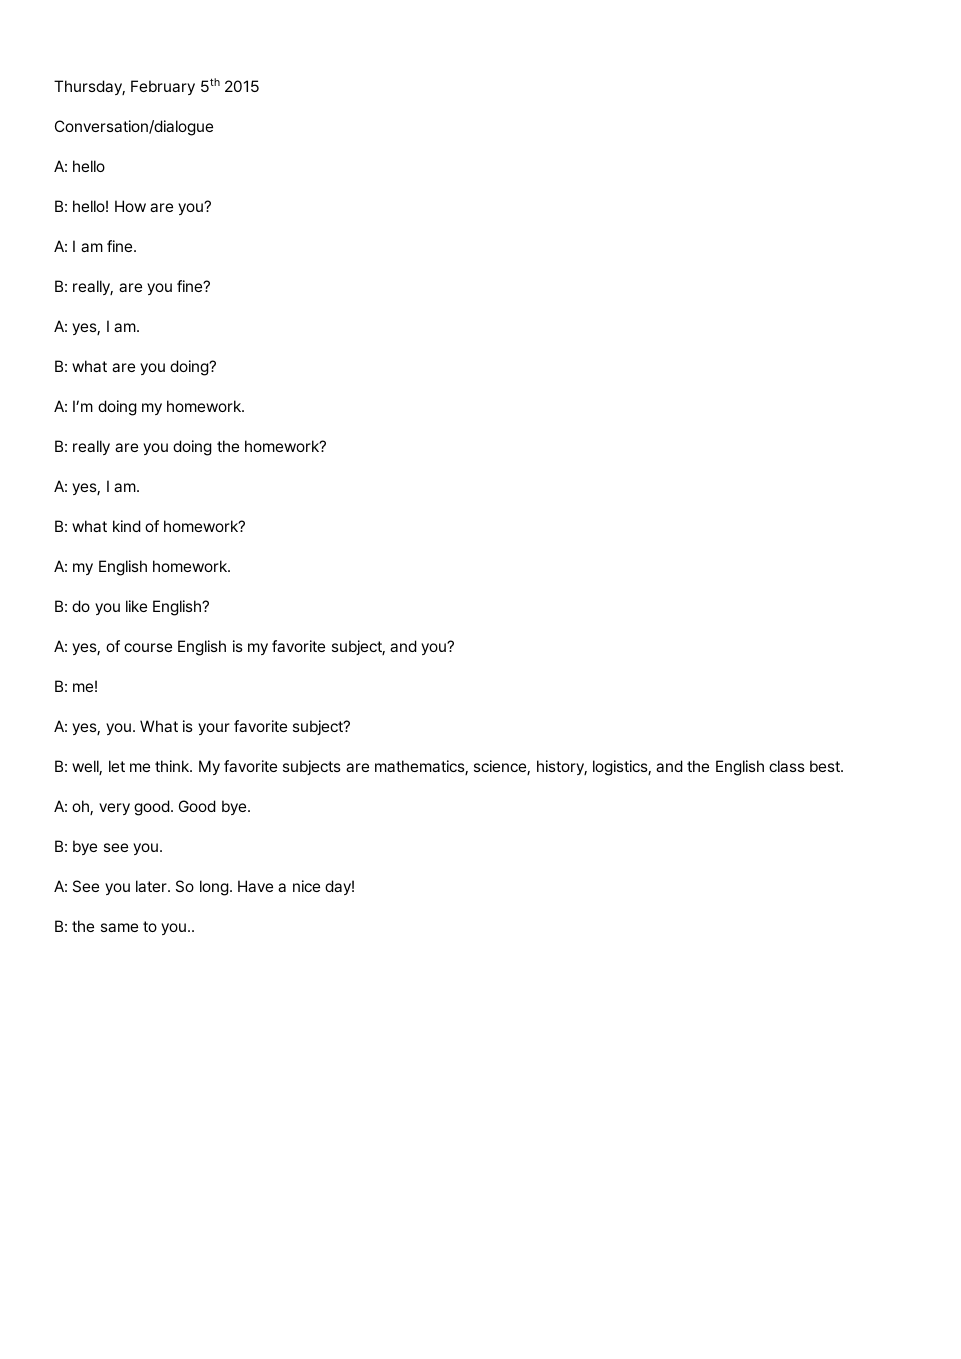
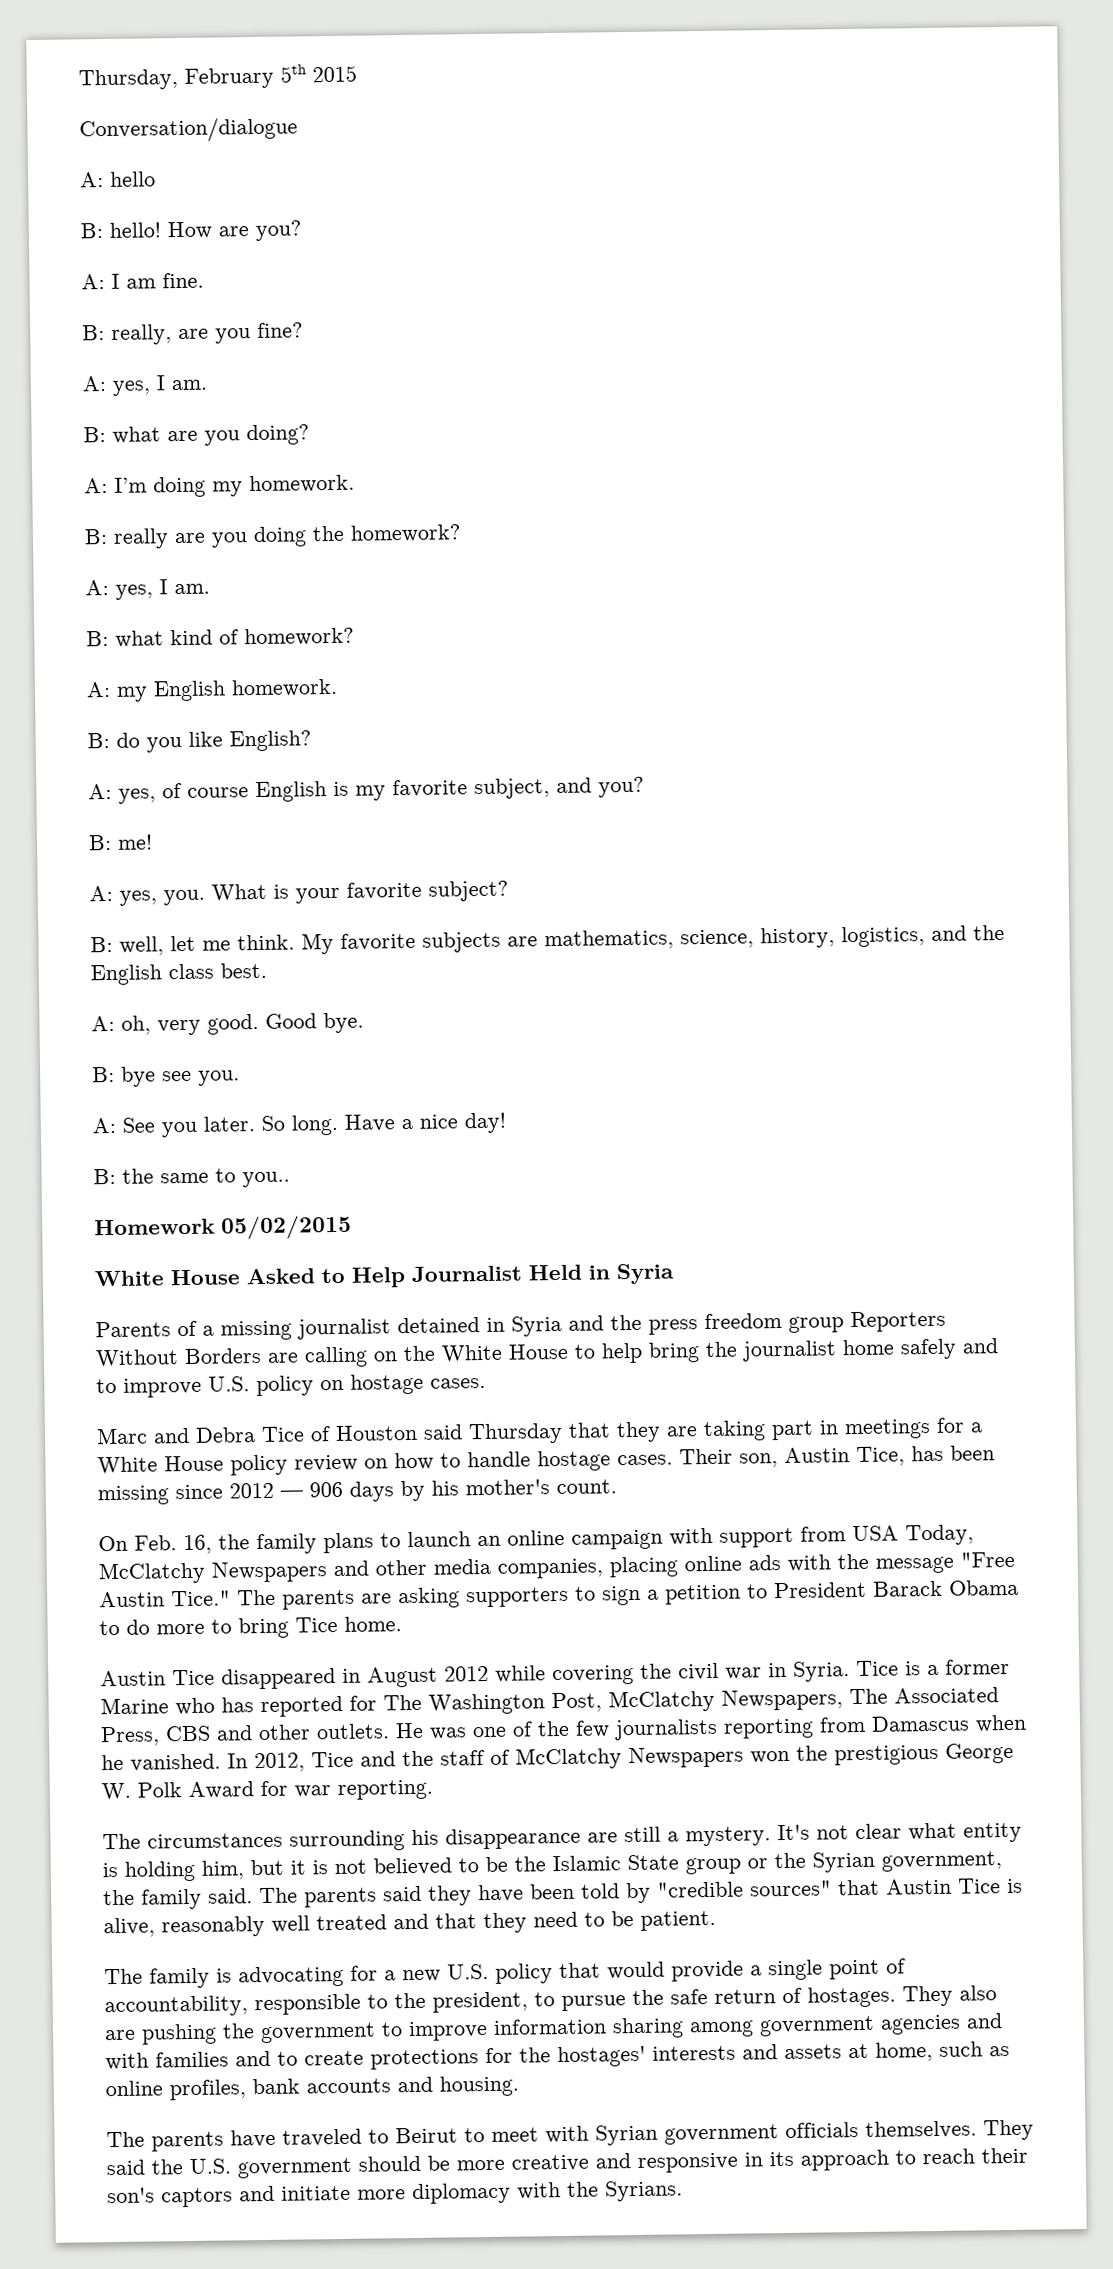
(196, 929) none -> [94,1214,352,1240] [94,1263,675,1288] [95,1310,946,1341] [95,1338,998,1368] [96,1373,486,1398] [96,1417,983,1445] [97,1445,995,1476] [97,1479,617,1506] [98,1524,974,1555] [98,1551,1015,1585] [99,1579,1019,1610] [99,1616,402,1639] [100,1658,1010,1690] [100,1687,999,1718] [100,1714,1027,1747] [101,1742,1014,1773] [101,1779,433,1801] [102,1822,1022,1852] [102,1851,1002,1882] [103,1878,1023,1910] [103,1910,716,1938] [104,1958,906,1989] [104,1985,997,2018] [104,2013,1003,2045] [105,2041,1010,2071] [105,2075,519,2101] [106,2119,1034,2152] [106,2147,1028,2179] [107,2180,683,2208] // Homework 05/02/2015 // White House Asked to Help Journalist Held in Syria // Parents of a missing journalist detained in Syria and the press freedom group Reporters Without Borders are calling on the White House to help bring the journalist home safely and to improve U.S. policy on hostage cases. // Marc and Debra Tice of Houston said Thursday that they are taking part in meetings for a White House policy review on how to handle hostage cases. Their son, Austin Tice, has been missing since 2012 — 906 days by his mother's count. // On Feb. 16, the family plans to launch an online campaign with support from USA Today, McClatchy Newspapers and other media companies, placing online ads with the message "Free Austin Tice." The parents are asking supporters to sign a petition to President Barack Obama to do more to bring Tice home. // Austin Tice disappeared in August 2012 while covering the civil war in Syria. Tice is a former Marine who has reported for The Washington Post, McClatchy Newspapers, The Associated Press, CBS and other outlets. He was one of the few journalists reporting from Damascus when he vanished. In 2012, Tice and the staff of McClatchy Newspapers won the prestigious George W. Polk Award for war reporting. // The circumstances surrounding his disappearance are still a mystery. It's not clear what entity is holding him, but it is not believed to be the Islamic State group or the Syrian government, the family said. The parents said they have been told by "credible sources" that Austin Tice is alive, reasonably well treated and that they need to be patient. // The family is advocating for a new U.S. policy that would provide a single point of accountability, responsible to the president, to pursue the safe return of hostages. They also are pushing the government to improve information sharing among government agencies and with families and to create protections for the hostages' interests and assets at home, such as online profiles, bank accounts and housing. // The parents have traveled to Beirut to meet with Syrian government officials themselves. They said the U.S. government should be more creative and responsive in its approach to reach their son's captors and initiate more diplomacy with the Syrians.

